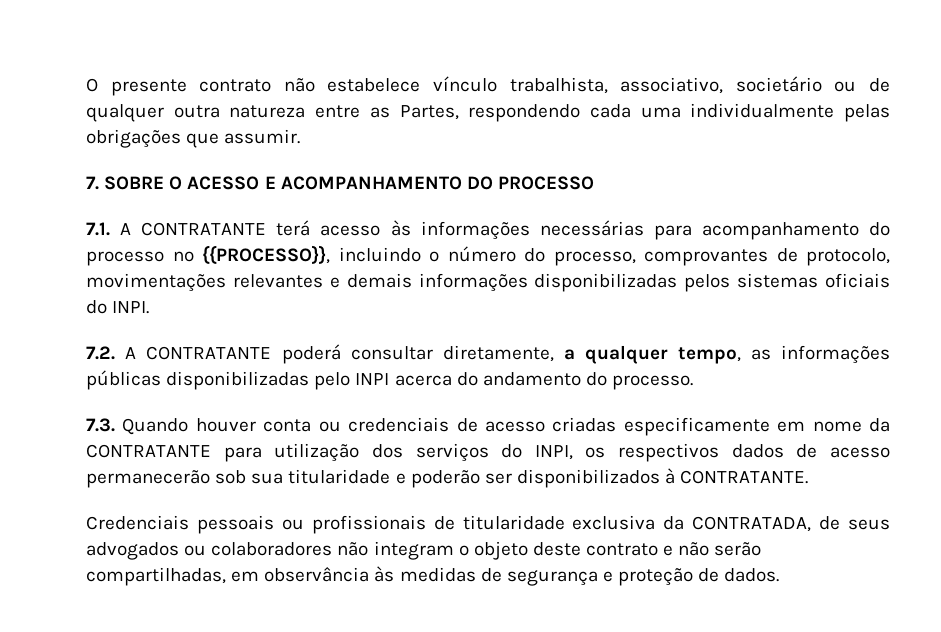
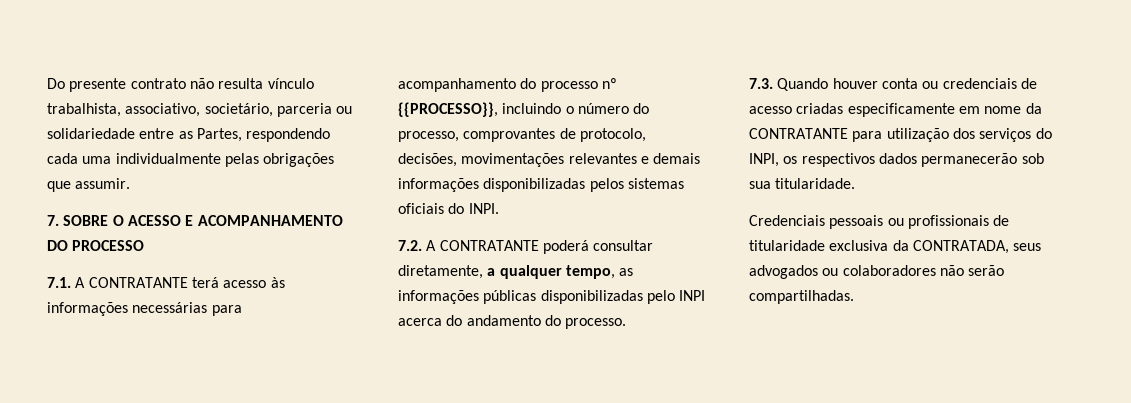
[86,78,98,92] O -> [47,78,65,89] Do
[327,78,421,92] estabelece -> [218,78,264,89] resulta
[735,76,891,92] [86,104,306,122] societário ou de qualquer outra natureza -> [204,103,353,117] [47,128,135,139] societário, parceria ou solidariedade
(890, 257) none -> [398,153,457,167] decisões,
[796,444,890,458] de acesso -> (917, 158) none
[288,468,809,488] titularidade e poderão ser disponibilizados à CONTRATANTE. -> [775,178,856,189] titularidade.
[819,516,841,530] de -> (1009, 247) none
[373,541,762,560] [86,566,780,586] integram o objeto deste contrato e não serão compartilhadas, em observância às medidas de segurança e proteção de dados. -> [968,265,1005,276] [749,290,854,304] serão compartilhadas.

